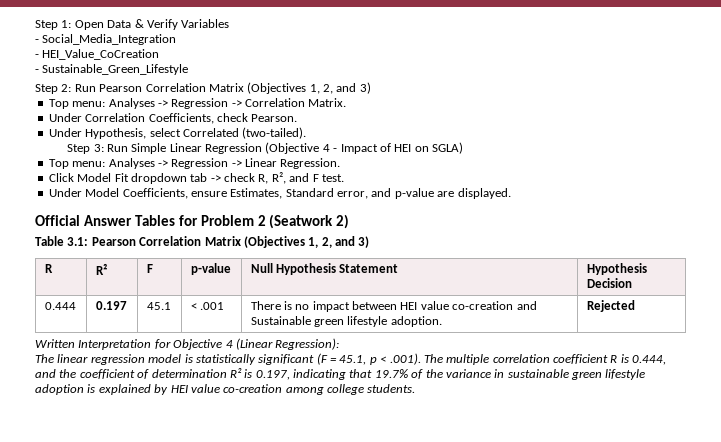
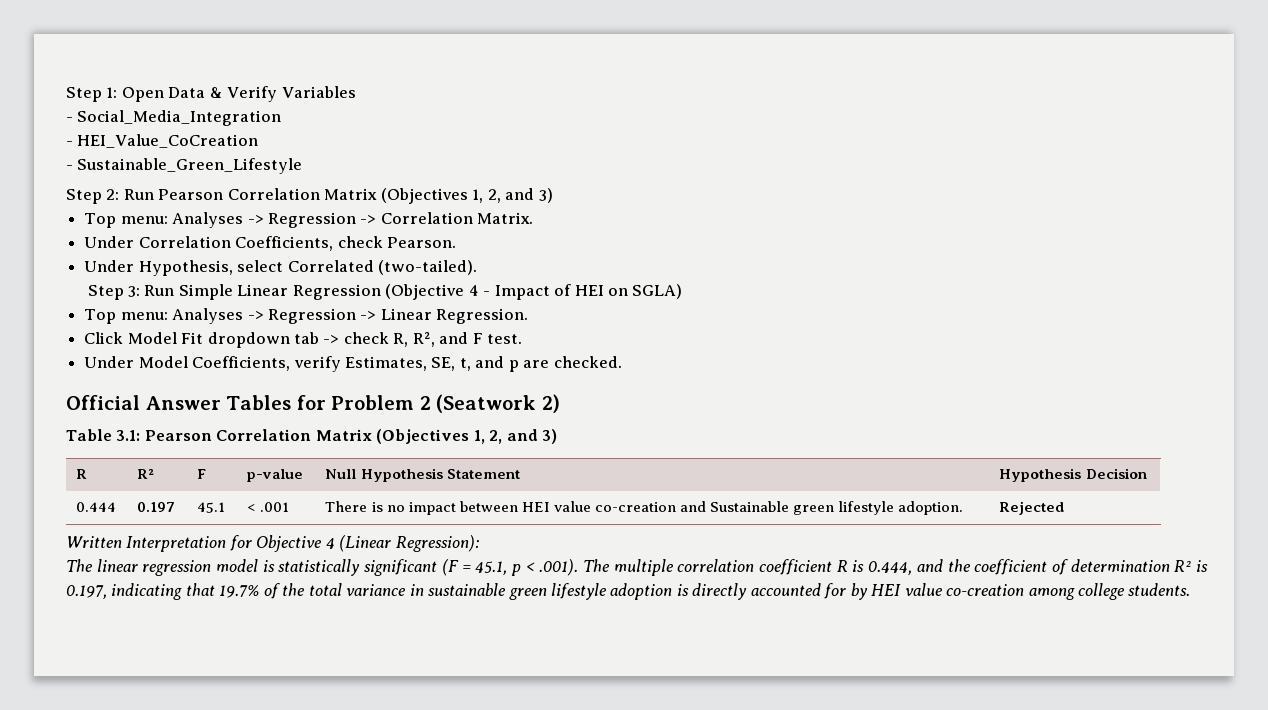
[190,188,511,199] ensure Estimates, Standard error, and p-value are displayed. -> [293,356,622,372] verify Estimates, SE, t, and p are checked.
(443, 373) none -> [308,583,342,596] total
[98,384,151,395] explained -> [692,583,847,600] directly accounted for

